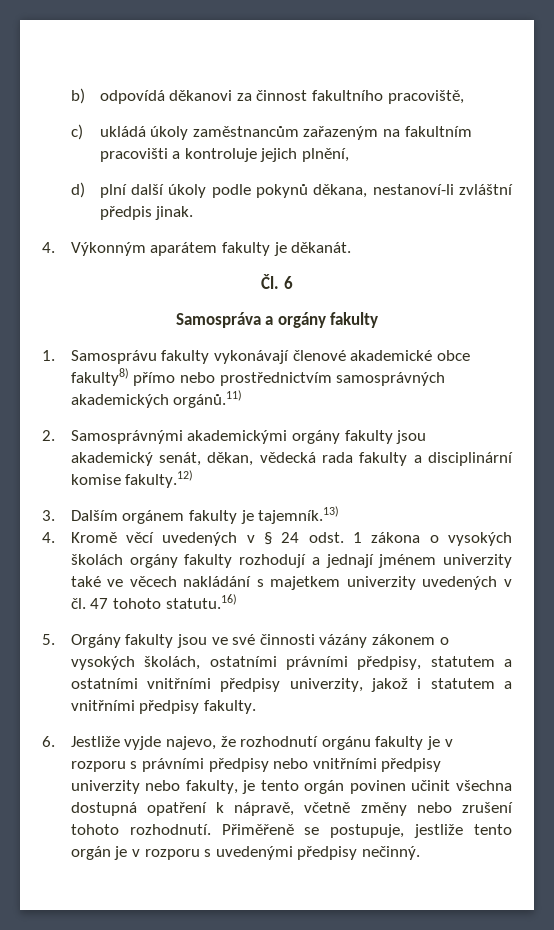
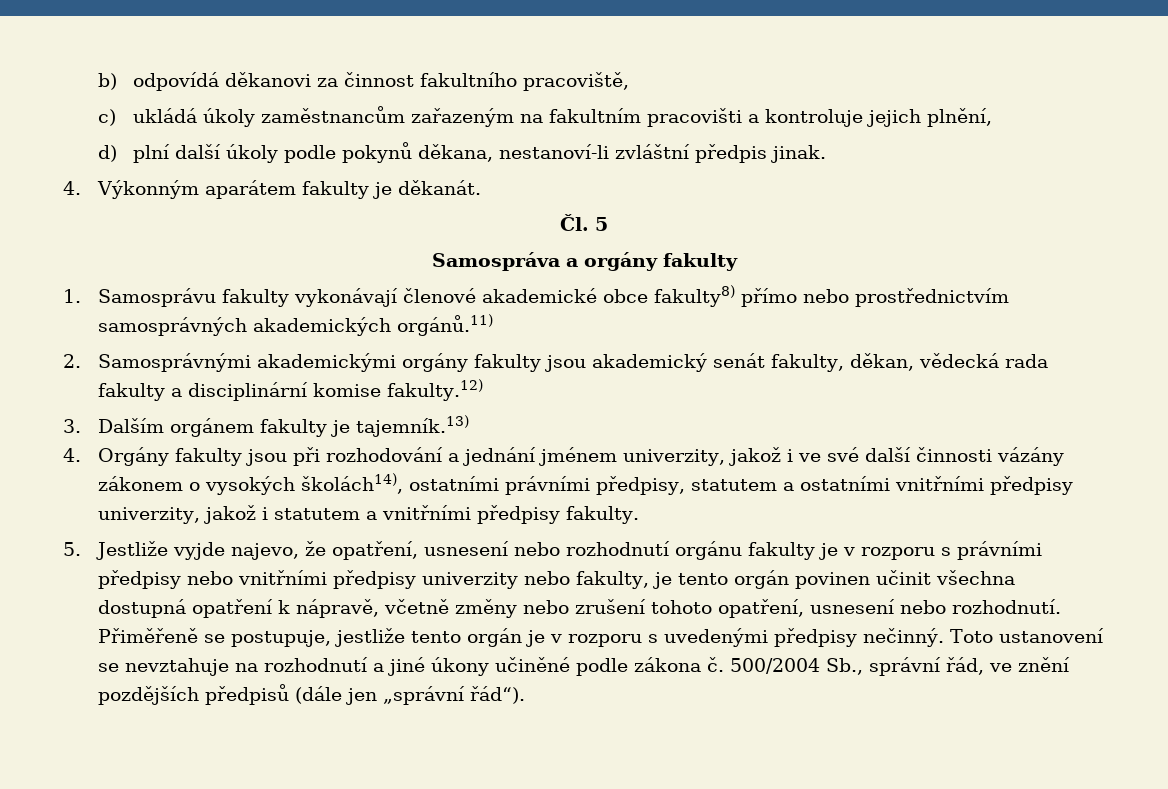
[283,276,293,289] 6 -> [595,217,608,231] 5
[159,452,202,466] senát, -> [712,353,844,372] senát fakulty,
[70,532,512,546] [70,554,512,568] [70,576,512,590] [70,594,237,609] [42,634,207,648] Kromě věcí uvedených v § 24 odst. 1 zákona o vysokých školách orgány fakulty rozhodují a jednají jménem univerzity také ve věcech nakládání s majetkem univerzity uvedených v čl. 47 tohoto statutu.16) // 5. Orgány fakulty jsou -> [97,447,793,466] Orgány fakulty jsou při rozhodování a jednání jménem univerzity, jakož i
(256, 639) none -> [864,447,911,462] další
[144,656,201,670] školách, -> [300,473,403,494] školách14),
[42,736,55,747] 6. -> [63,542,81,556] 5.
(236, 741) none -> [331,541,560,560] opatření, usnesení nebo
(119, 829) none -> [717,599,946,618] opatření, usnesení nebo
(420, 853) none -> [949,628,1104,643] [97,657,1070,676] [97,684,525,705] Toto ustanovení se nevztahuje na rozhodnutí a jiné úkony učiněné podle zákona č. 500/2004 Sb., správní řád, ve znění pozdějších předpisů (dále jen „správní řád“).

